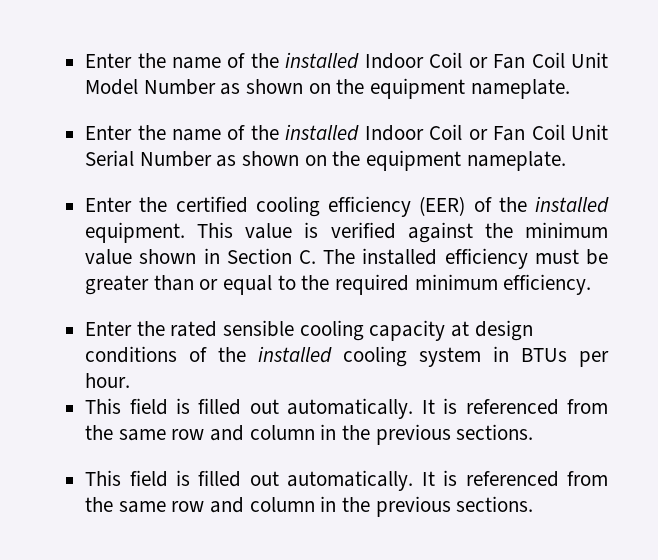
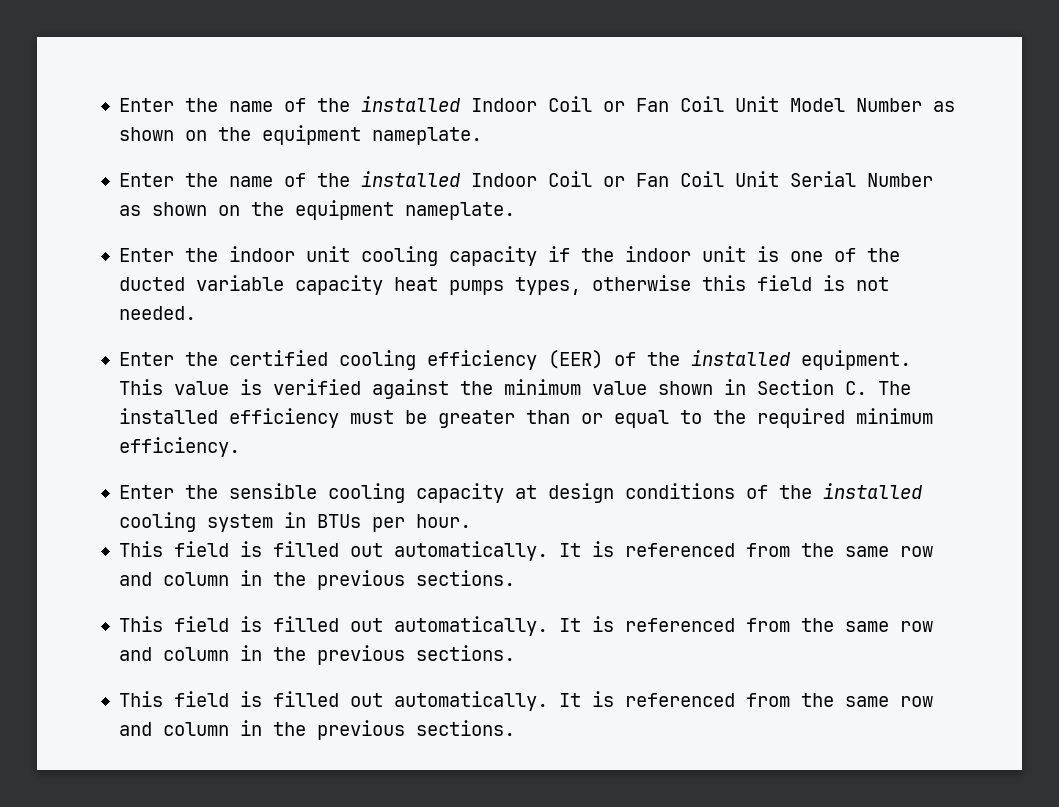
(566, 161) none -> [118,246,900,266] [118,275,889,295] [118,306,196,320] // Enter the indoor unit cooling capacity if the indoor unit is one of the ducted variable capacity heat pumps types, otherwise this field is not needed.
[170,321,218,337] rated -> (218, 492) none
(534, 504) none -> [118,691,933,711] [118,720,515,740] // This field is filled out automatically. It is referenced from the same row and column in the previous sections.

